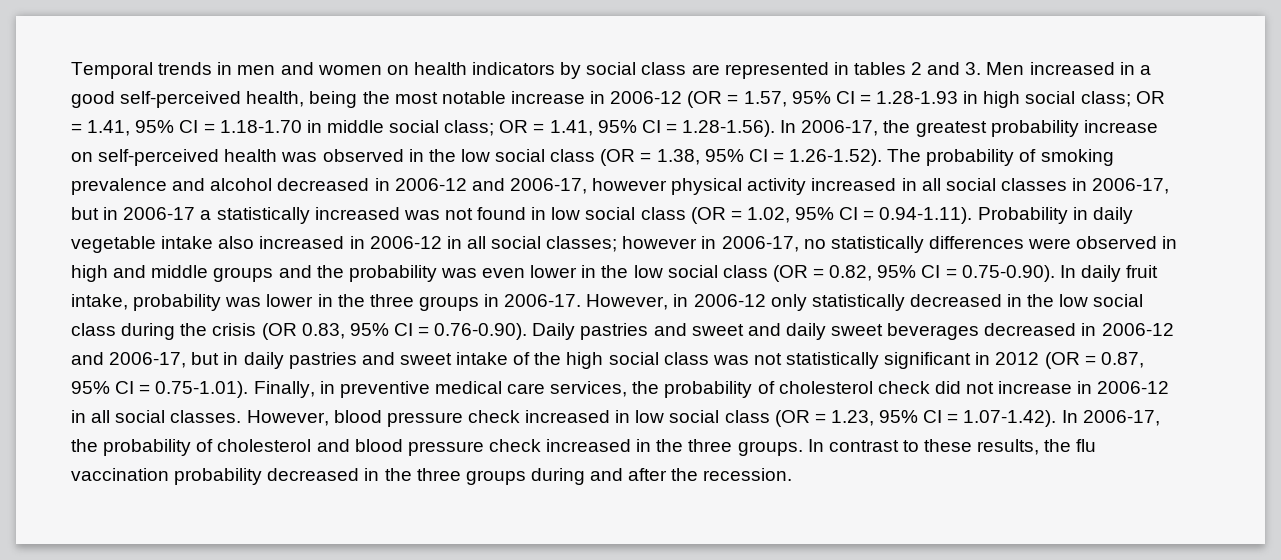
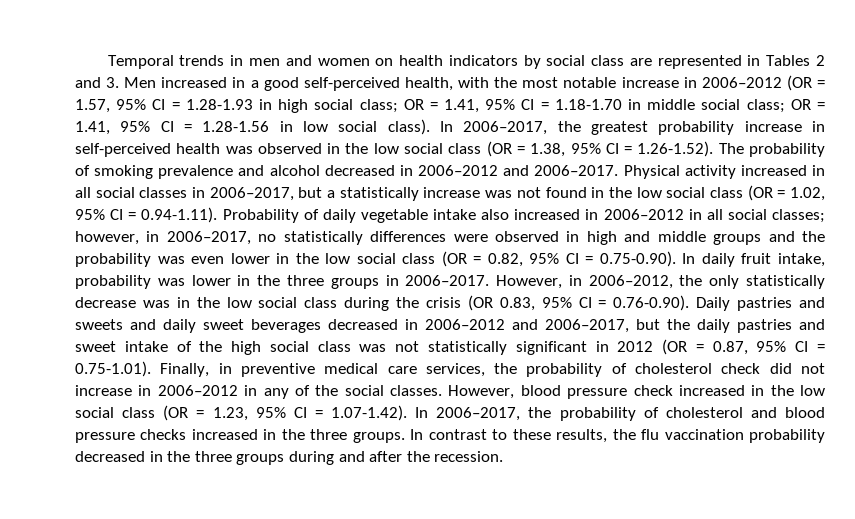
[853,62,906,75] tables -> [766,55,811,66] Tables
[309,91,358,108] being -> [458,77,490,88] with
[610,91,683,104] 2006-12 -> [701,77,782,88] 2006–2012
[682,120,879,137] 1.28-1.56). In 2006-17, -> [202,119,548,135] 1.28-1.56 in low social class). In 2006–2017,
[71,152,93,162] on -> [812,121,825,132] in
[394,178,743,195] 2006-12 and 2006-17, however physical -> [418,165,680,179] 2006–2012 and 2006–2017. Physical
[1092,178,1170,194] [71,207,196,220] 2006-17, but in 2006-17 -> [209,187,323,201] 2006–2017, but
[314,207,400,220] increased -> [423,187,481,198] increase
(547, 213) none -> [608,187,632,198] the
[1072,207,1088,220] in -> [303,209,319,220] of
[369,236,442,249] 2006-12 -> [603,209,684,220] 2006–2012
[622,236,799,252] however in 2006-17, -> [75,231,251,245] however, in 2006–2017,
[504,294,582,307] 2006-17. -> [405,275,490,286] 2006–2017.
[693,294,1002,311] 2006-12 only statistically decreased -> [588,275,826,289] [75,297,170,308] 2006–2012, the only statistically decrease was
[691,324,744,336] sweet -> [75,319,123,330] sweets
[1101,323,1174,336] [71,352,239,368] 2006-12 and 2006-17, but in -> [425,319,690,333] 2006–2012 and 2006–2017, but the
[1097,381,1170,394] [71,410,111,423] 2006-12 in all -> [157,385,339,399] 2006–2012 in any of the
(631, 416) none -> [770,385,794,396] the
[1082,410,1160,426] 2006-17, -> [436,407,521,421] 2006–2017,
[488,439,541,452] check -> [140,429,187,440] checks

